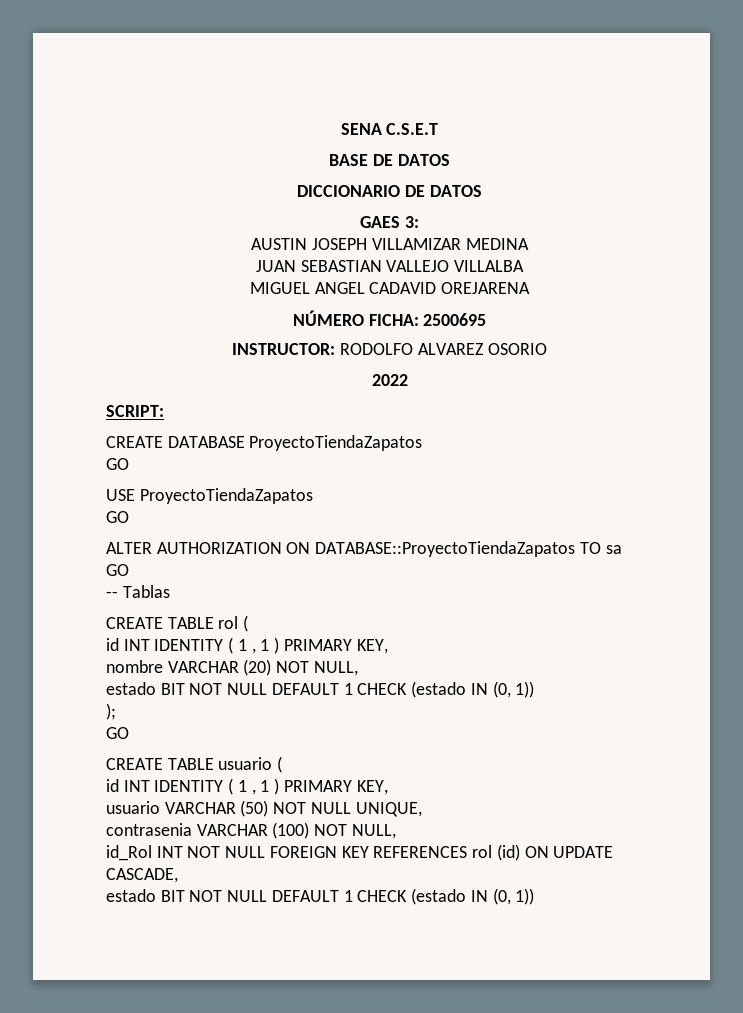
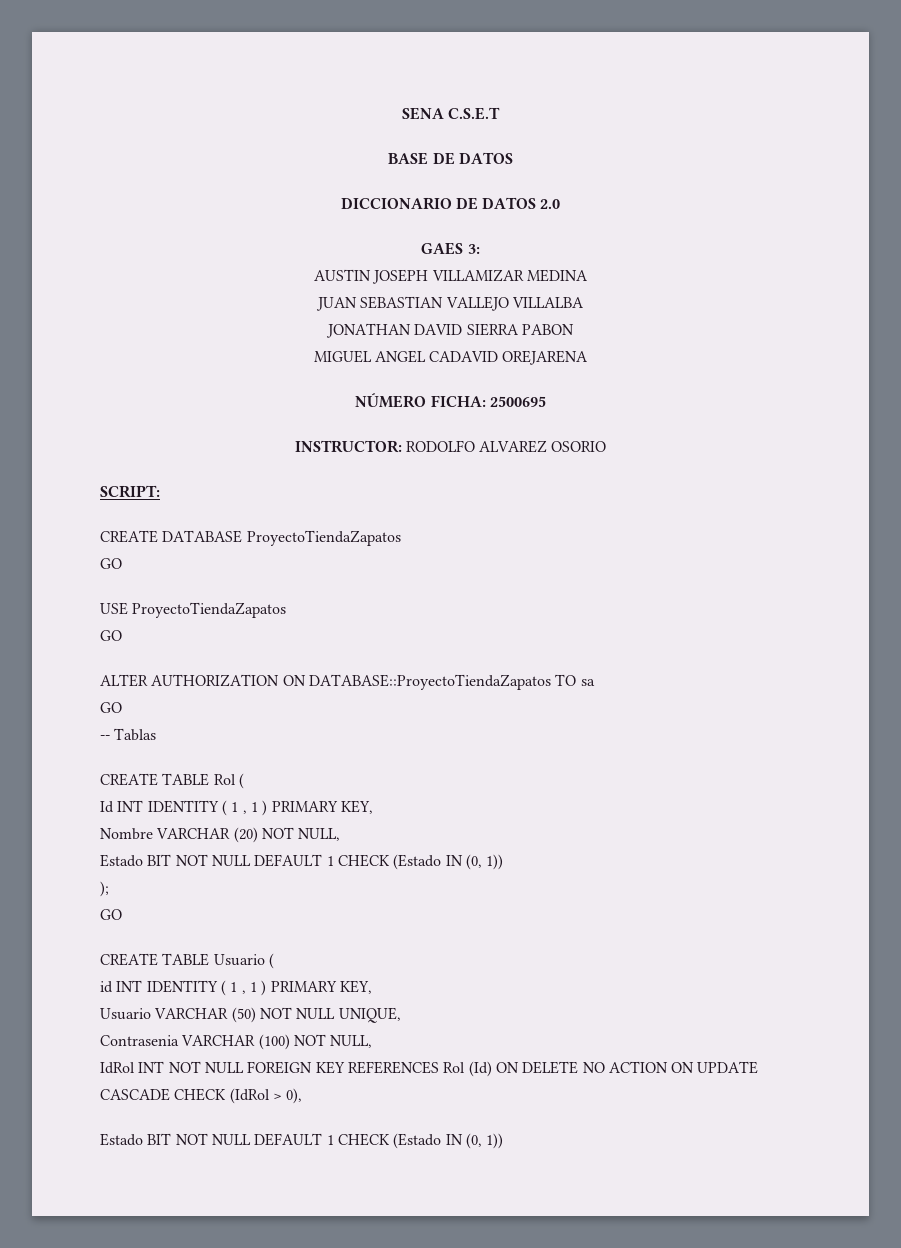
(482, 191) none -> [540,199,561,209] 2.0
(525, 266) none -> [326,323,574,338] // JONATHAN DAVID SIERRA PABON
[371,374,408,386] // 2022 -> (607, 446) none
[218,616,239,629] rol -> [213,773,244,789] [100,800,373,816] [100,827,341,843] [100,854,504,870] [100,881,109,897] [100,909,122,920] [100,953,265,966] Rol ( // Id INT IDENTITY ( 1 , 1 ) PRIMARY KEY, // Nombre VARCHAR (20) NOT NULL, // Estado BIT NOT NULL DEFAULT 1 CHECK (Estado IN (0, 1)) // ); // GO // CREATE TABLE Usuario
[106,659,358,676] [106,681,535,698] [106,703,116,720] [106,727,129,739] [106,756,283,773] [106,778,388,795] [106,800,422,817] [106,822,396,839] [106,844,614,861] [106,868,178,883] [106,888,535,905] nombre VARCHAR (20) NOT NULL, // estado BIT NOT NULL DEFAULT 1 CHECK (estado IN (0, 1)) // ); // GO // CREATE TABLE usuario ( // id INT IDENTITY ( 1 , 1 ) PRIMARY KEY, // usuario VARCHAR (50) NOT NULL UNIQUE, // contrasenia VARCHAR (100) NOT NULL, // id_Rol INT NOT NULL FOREIGN KEY REFERENCES rol (id) ON UPDATE CASCADE, // estado BIT NOT NULL DEFAULT 1 CHECK (estado IN (0, 1)) -> [100,1007,401,1023] [100,1034,373,1050] [100,1061,759,1077] [100,1088,303,1104] [100,1133,504,1149] Usuario VARCHAR (50) NOT NULL UNIQUE, // Contrasenia VARCHAR (100) NOT NULL, // IdRol INT NOT NULL FOREIGN KEY REFERENCES Rol (Id) ON DELETE NO ACTION ON UPDATE CASCADE CHECK (IdRol > 0), // Estado BIT NOT NULL DEFAULT 1 CHECK (Estado IN (0, 1))

